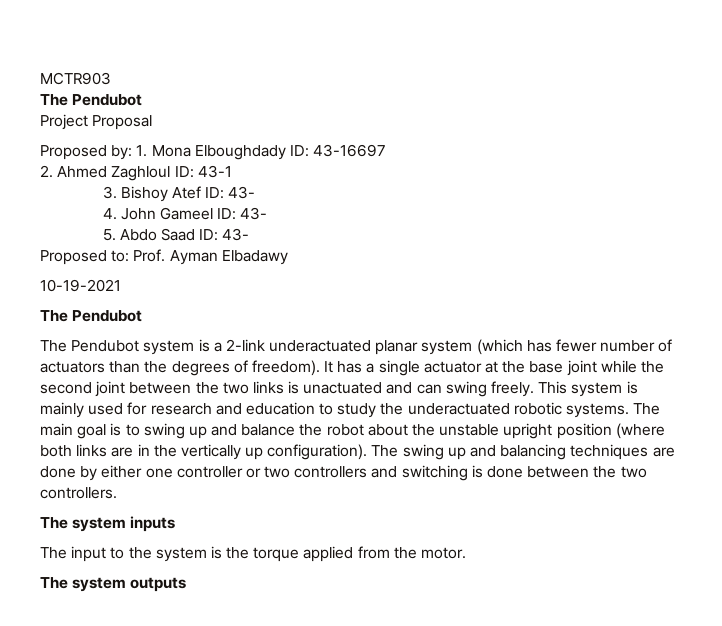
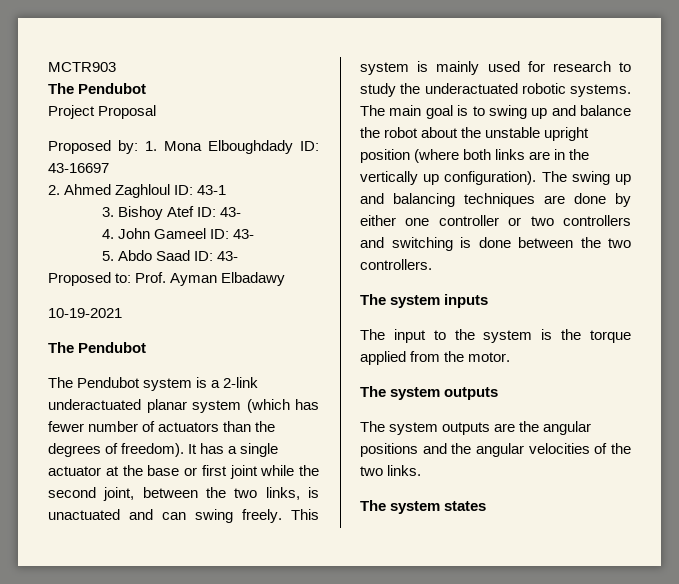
(564, 367) none -> [184,465,227,476] or first
[95,381,284,397] joint between the two links -> [103,487,300,501] joint, between the two links,
[215,402,315,415] and education -> (611, 66) none
(187, 584) none -> [360,421,592,435] [360,443,631,457] [360,465,422,476] [360,500,487,514] // The system outputs are the angular positions and the angular velocities of the two links. // The system states

